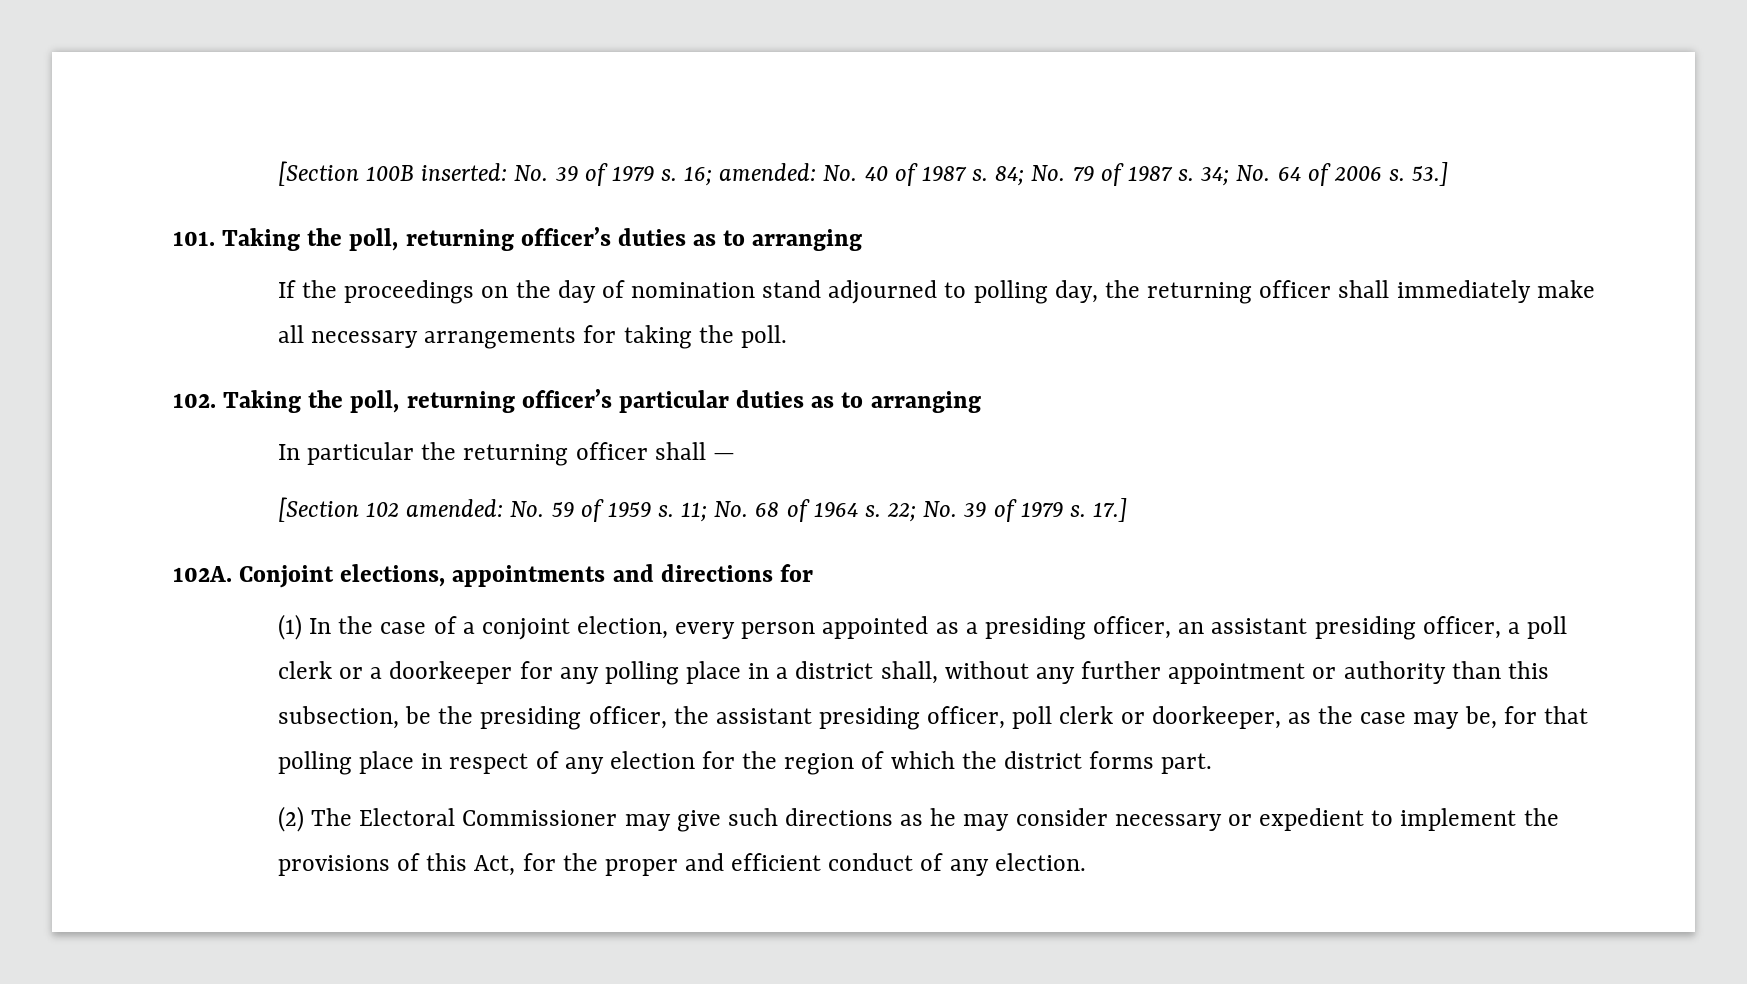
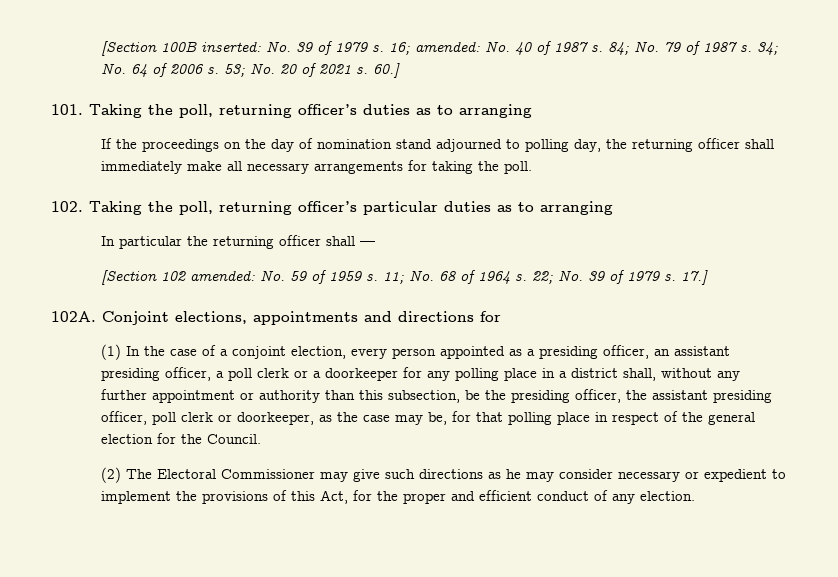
[1412,162,1449,186] 53.] -> [224,63,401,78] 53; No. 20 of 2021 s. 60.]
[564,757,604,774] any -> [682,412,756,425] the general
[784,751,1213,775] region of which the district forms part. -> [207,434,262,444] Council.

